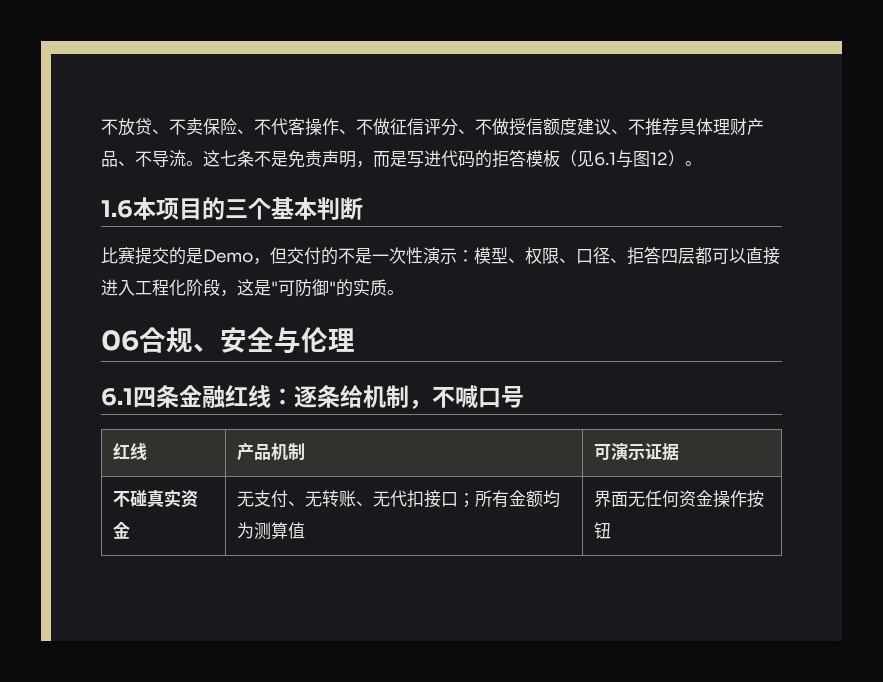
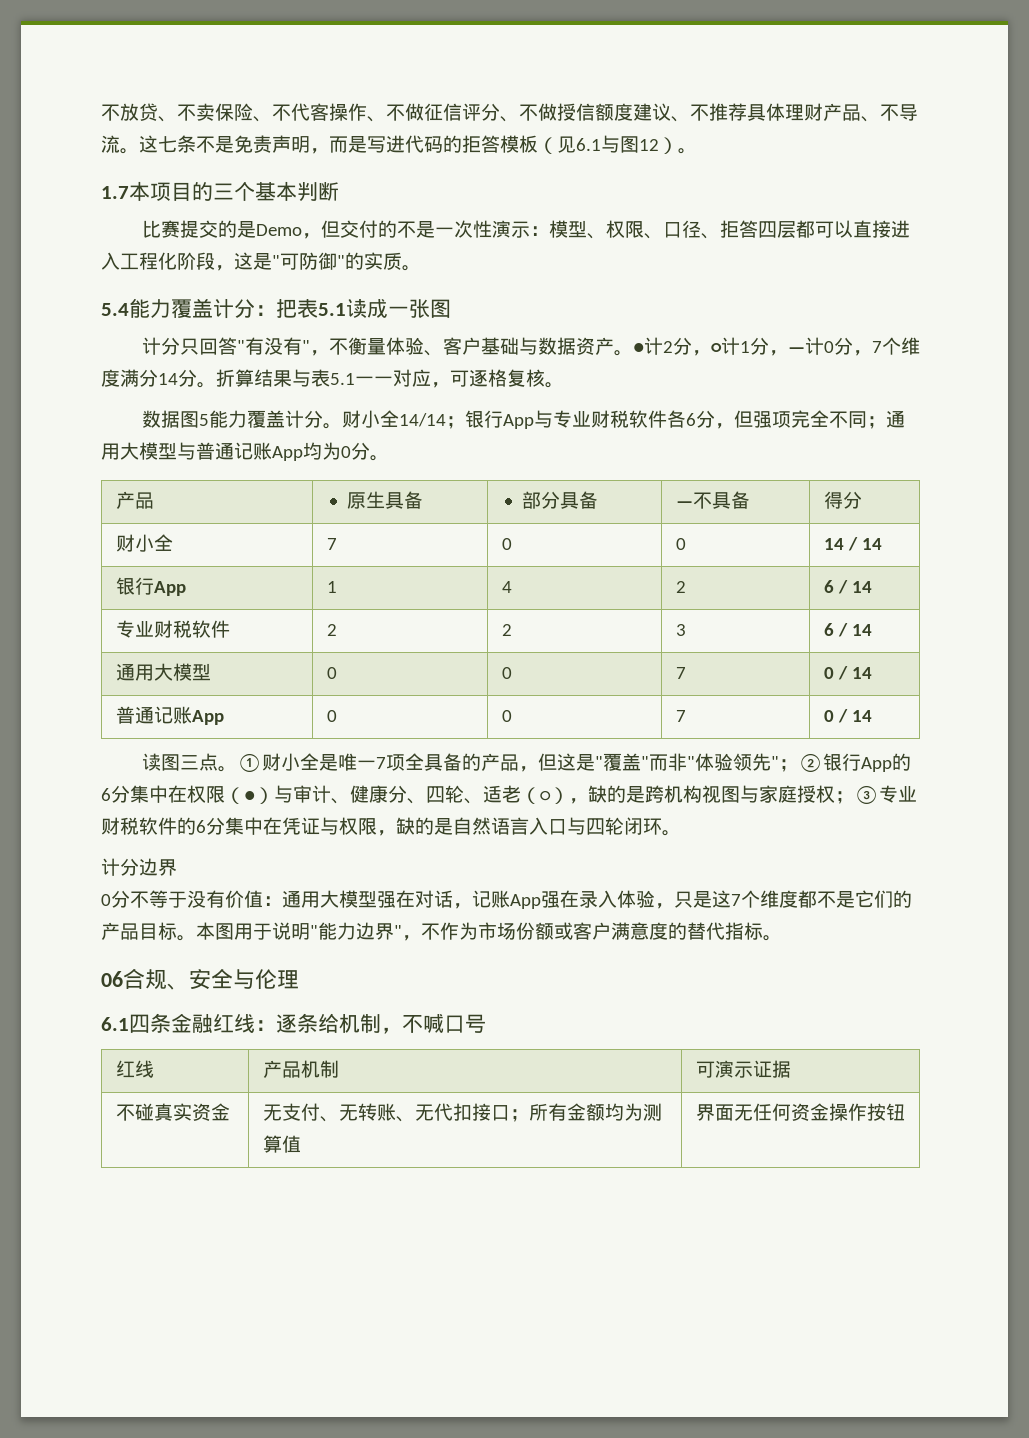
[101,200,133,218] 1.6 -> [101,186,129,199] 1.7
(404, 292) none -> [101,298,451,319] [141,337,920,356] [101,369,564,388] [141,410,905,429] [101,442,389,461] [115,491,154,509] [347,491,424,509] [522,491,599,509] [675,491,750,509] [823,491,862,509] [115,534,173,552] [326,538,337,550] [501,538,512,550] [675,538,686,550] [823,537,882,551] [115,577,186,596] [326,581,337,593] [501,581,512,593] [675,581,686,593] [823,580,872,594] [115,620,230,638] [326,624,337,636] [501,624,512,636] [675,624,686,636] [823,623,872,637] [115,663,211,681] [326,667,337,679] [501,667,512,679] [675,667,686,679] [823,666,872,680] [115,706,224,725] [326,710,337,722] [501,710,512,722] [675,710,686,722] [823,709,872,723] [141,753,911,772] [101,785,917,804] [101,817,681,836] [101,858,177,876] [101,890,912,909] [101,922,782,941] // 5.4能力覆盖计分：把表5.1读成一张图 // 计分只回答"有没有"，不衡量体验、客户基础与数据资产。●计2分，○计1分，—计0分，7个维度满分14分。折算结果与表5.1一一对应，可逐格复核。 // 数据图5能力覆盖计分。财小全14/14；银行App与专业财税软件各6分，但强项完全不同；通用大模型与普通记账App均为0分。 // 产品 | 原生具备 | 部分具备 | —不具备 | 得分 // 财小全 | 7 | 0 | 0 | 14 / 14 // 银行App | 1 | 4 | 2 | 6 / 14 // 专业财税软件 | 2 | 2 | 3 | 6 / 14 // 通用大模型 | 0 | 0 | 7 | 0 / 14 // 普通记账App | 0 | 0 | 7 | 0 / 14 // 读图三点。①财小全是唯一7项全具备的产品，但这是"覆盖"而非"体验领先"；②银行App的6分集中在权限（●）与审计、健康分、四轮、适老（○），缺的是跨机构视图与家庭授权；③专业财税软件的6分集中在凭证与权限，缺的是自然语言入口与四轮闭环。 // 计分边界 // 0分不等于没有价值：通用大模型强在对话，记账App强在录入体验，只是这7个维度都不是它们的产品目标。本图用于说明"能力边界"，不作为市场份额或客户满意度的替代指标。

